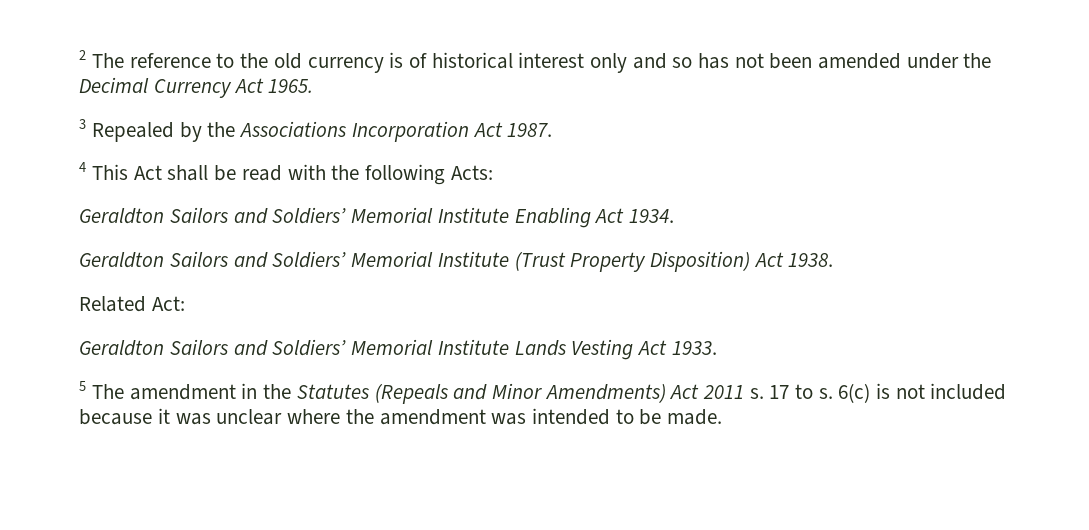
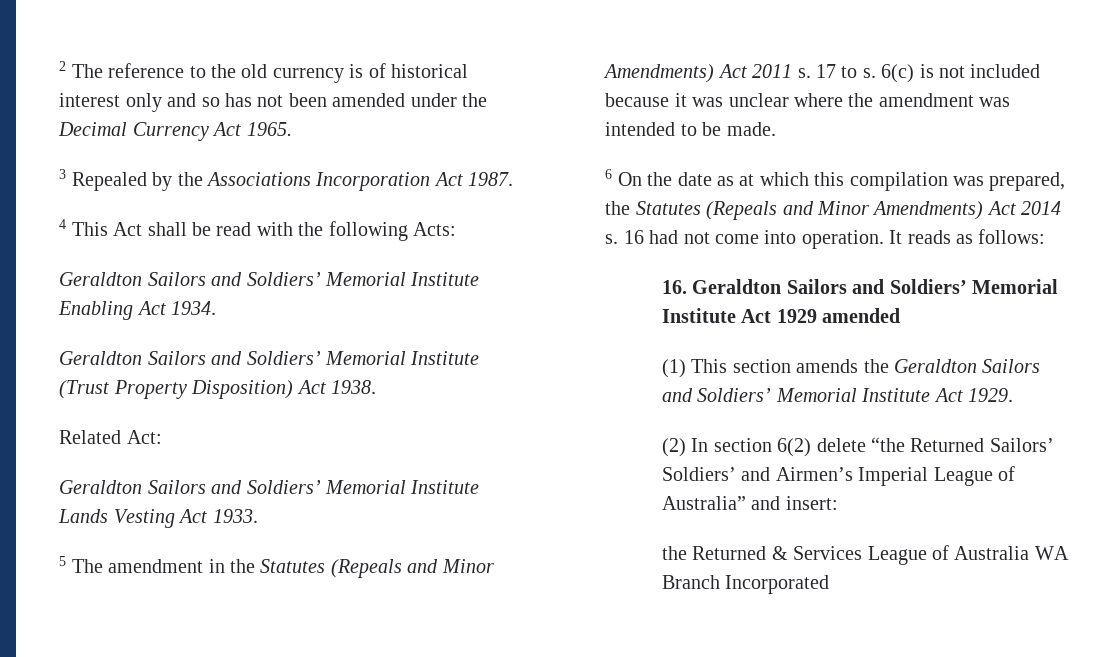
(722, 417) none -> [605,169,1066,191] [605,201,1062,220] [605,229,1046,249] [661,279,1058,294] [661,308,901,323] [661,359,1041,378] [661,388,1013,402] [661,437,1054,457] [661,466,1015,486] [661,496,838,510] [661,545,1069,565] [661,575,830,594] // 6 On the date as at which this compilation was prepared, the Statutes (Repeals and Minor Amendments) Act 2014 s. 16 had not come into operation. It reads as follows: // 16. Geraldton Sailors and Soldiers’ Memorial Institute Act 1929 amended // (1) This section amends the Geraldton Sailors and Soldiers’ Memorial Institute Act 1929. // (2) In section 6(2) delete “the Returned Sailors’ Soldiers’ and Airmen’s Imperial League of Australia” and insert: // the Returned & Services League of Australia WA Branch Incorporated

